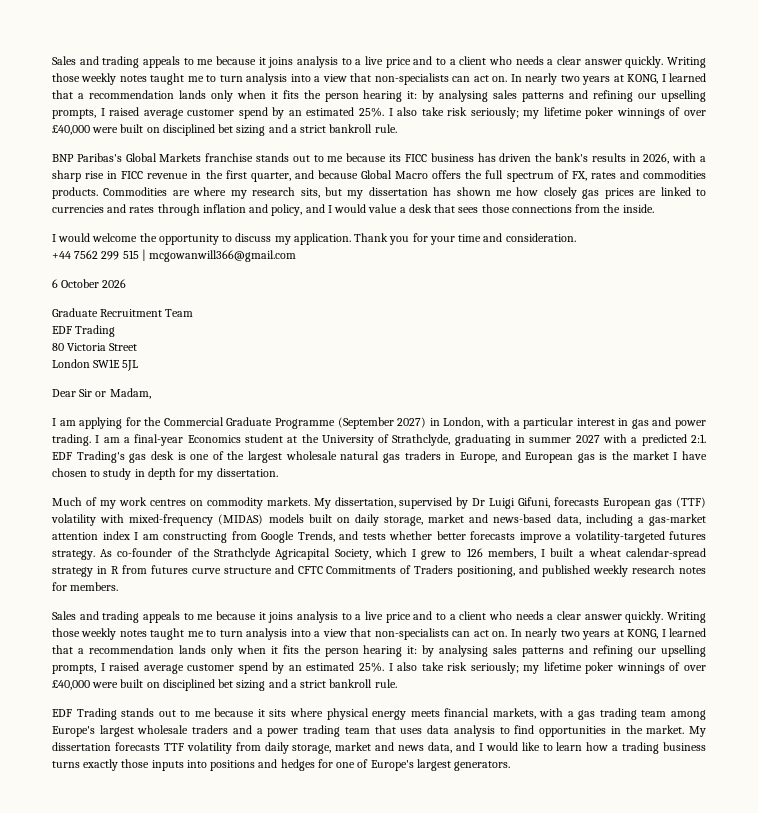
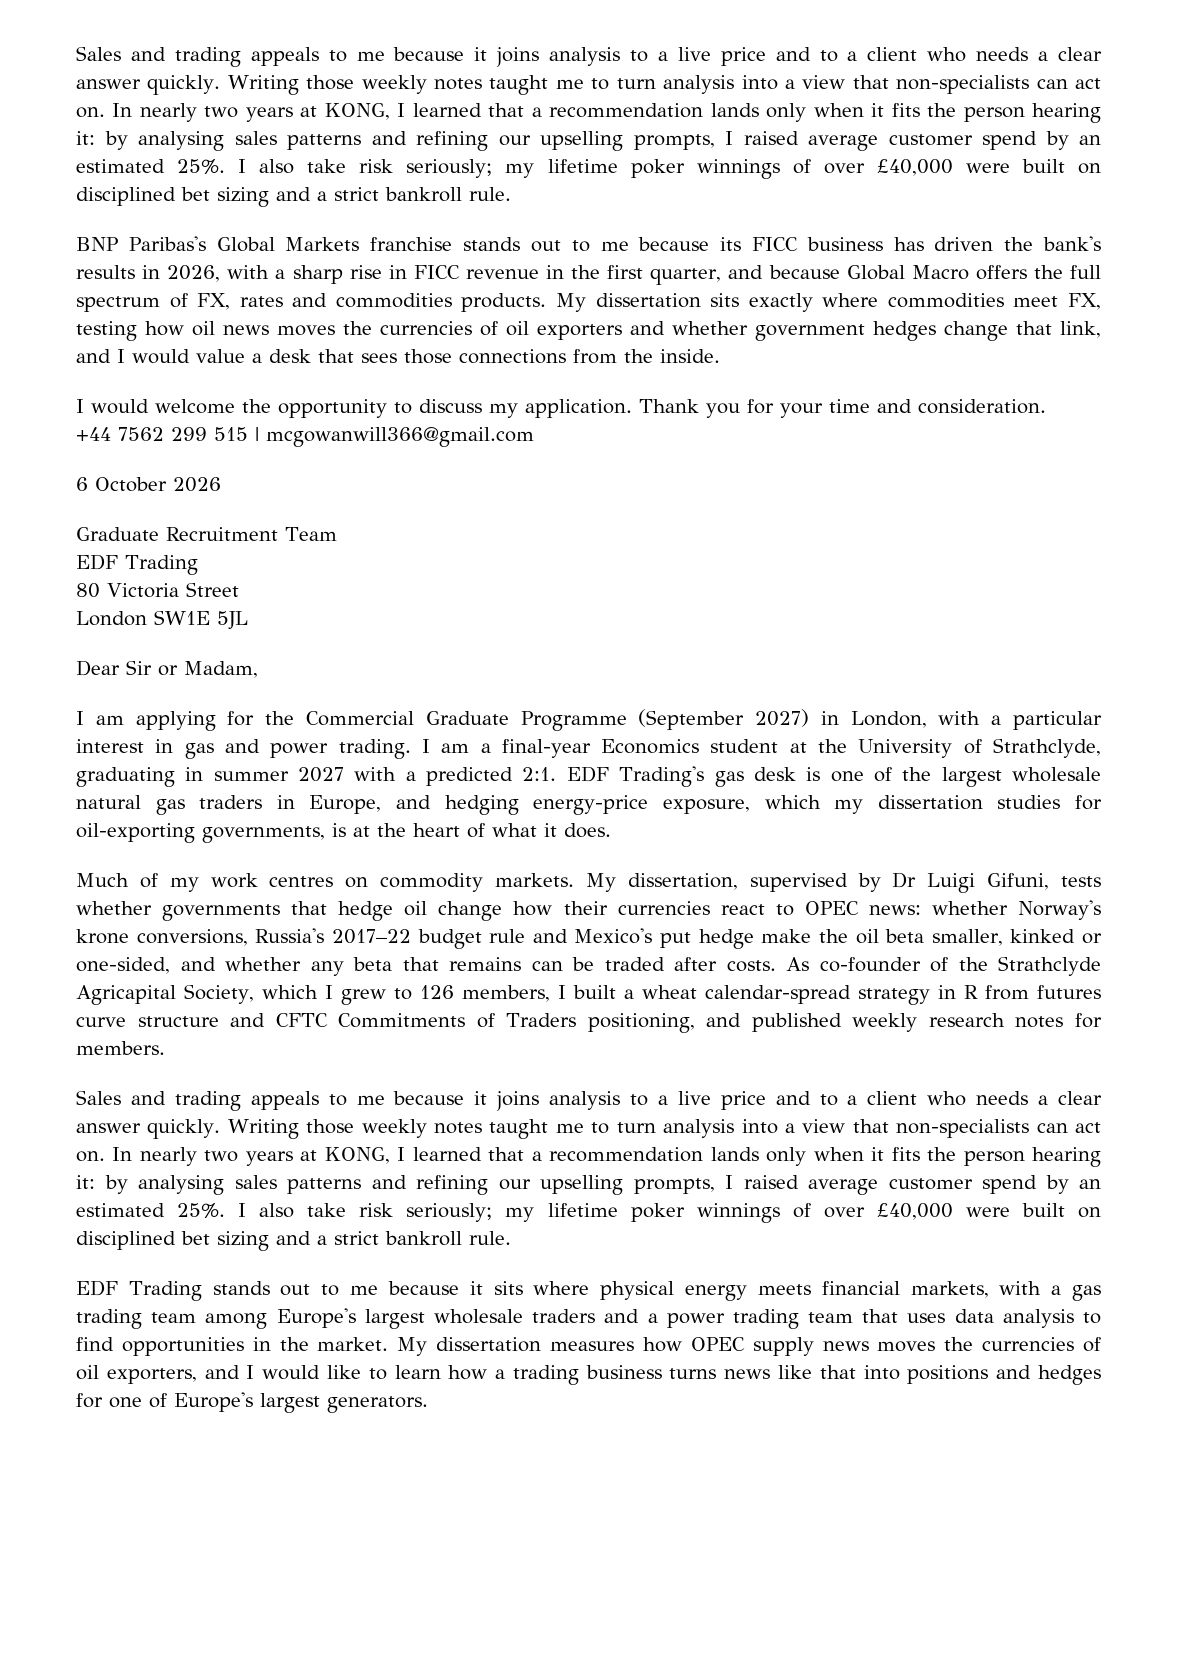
[103,187,707,199] [52,204,303,216] Commodities are where my research sits, but my dissertation has shown me how closely gas prices are linked to currencies and rates through inflation and policy, -> [556,293,1101,312] [76,321,1101,341] My dissertation sits exactly where commodities meet FX, testing how oil news moves the currencies of oil exporters and whether government hedges change that link,
[525,451,707,463] [52,468,278,480] European gas is the market I have chosen to study in depth for my dissertation. -> [444,795,1103,815] [76,823,611,843] hedging energy-price exposure, which my dissertation studies for oil-exporting governments, is at the heart of what it does.
[554,497,707,509] [51,514,706,526] [52,531,706,543] [52,550,95,560] forecasts European gas (TTF) volatility with mixed-frequency (MIDAS) models built on daily storage, market and news-based data, including a gas-market attention index I am constructing from Google Trends, and tests whether better forecasts improve a volatility-targeted futures strategy. -> [1061,876,1101,887] [76,900,1101,921] [76,928,1102,949] [76,957,776,976] tests whether governments that hedge oil change how their currencies react to OPEC news: whether Norway's krone conversions, Russia's 2017–22 budget rule and Mexico's put hedge make the oil beta smaller, kinked or one-sided, and whether any beta that remains can be traded after costs.
[114,742,452,754] forecasts TTF volatility from daily storage, market and news data, -> [550,1337,1101,1356] [76,1365,197,1384] measures how OPEC supply news moves the currencies of oil exporters,
[83,759,184,771] exactly those inputs -> [724,1365,856,1379] news like that

